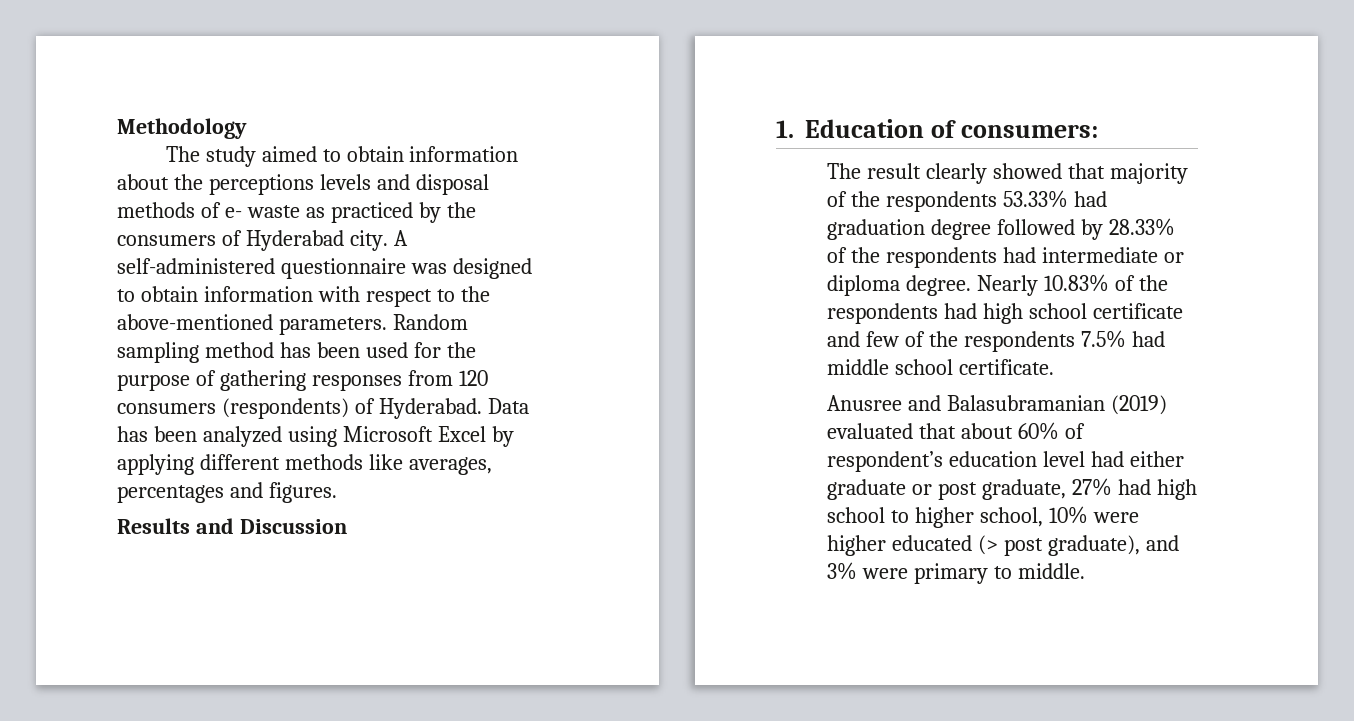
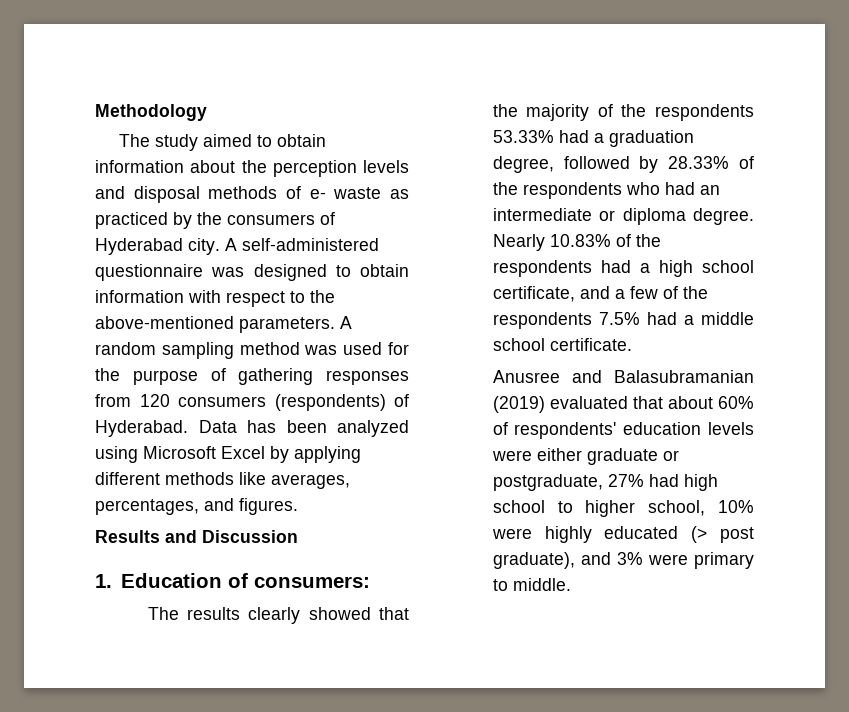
[208,174,314,195] perceptions -> [272,160,357,177] perception
[392,314,468,330] [117,342,360,363] Random sampling method has been -> [340,316,352,329] [95,342,338,359] A random sampling method was
[117,485,224,503] percentages -> [95,499,199,515] percentages,
[867,163,922,179] result -> [186,607,240,620] results
(1105, 171) none -> [492,104,518,117] the
[827,219,992,240] graduation degree -> [593,130,694,147] [492,156,554,173] a graduation degree,
[1002,247,1036,263] had -> [625,182,720,195] who had an
[982,303,1183,324] [827,331,861,347] high school certificate and -> [639,260,754,277] [492,286,625,302] a high school certificate, and a
(1165, 339) none -> [683,315,694,325] a
[827,451,1124,472] respondent’s education level had -> [514,422,754,439] [491,450,532,461] respondents' education levels were
[937,479,1066,500] post graduate, -> [492,474,603,491] postgraduate,
[827,535,887,556] higher -> [544,526,592,543] highly

